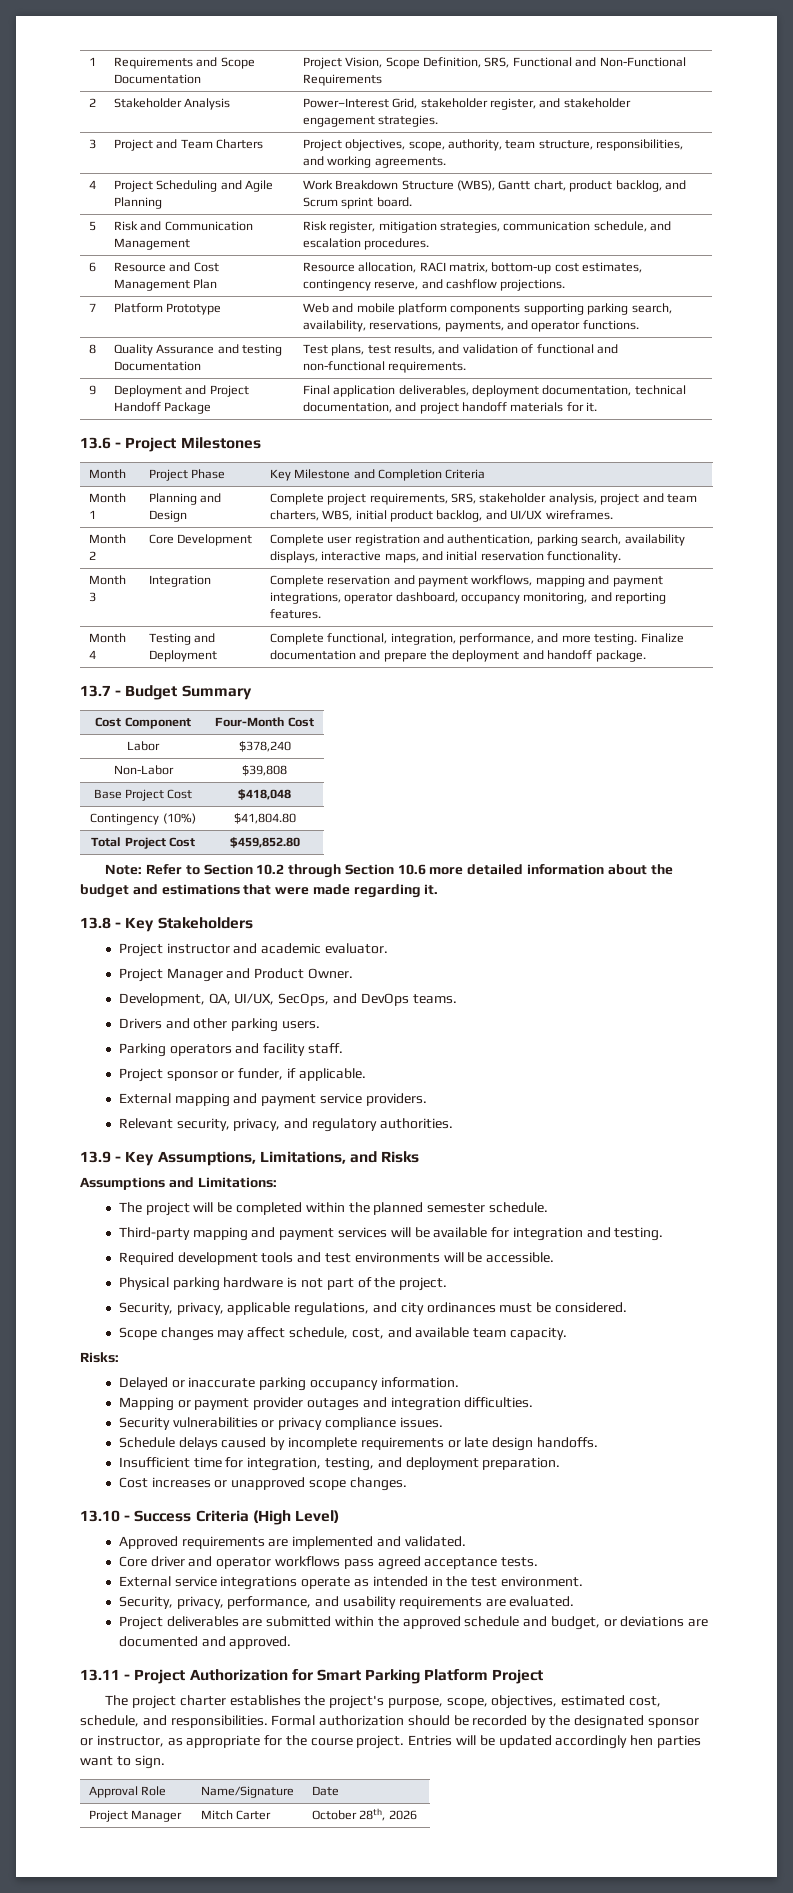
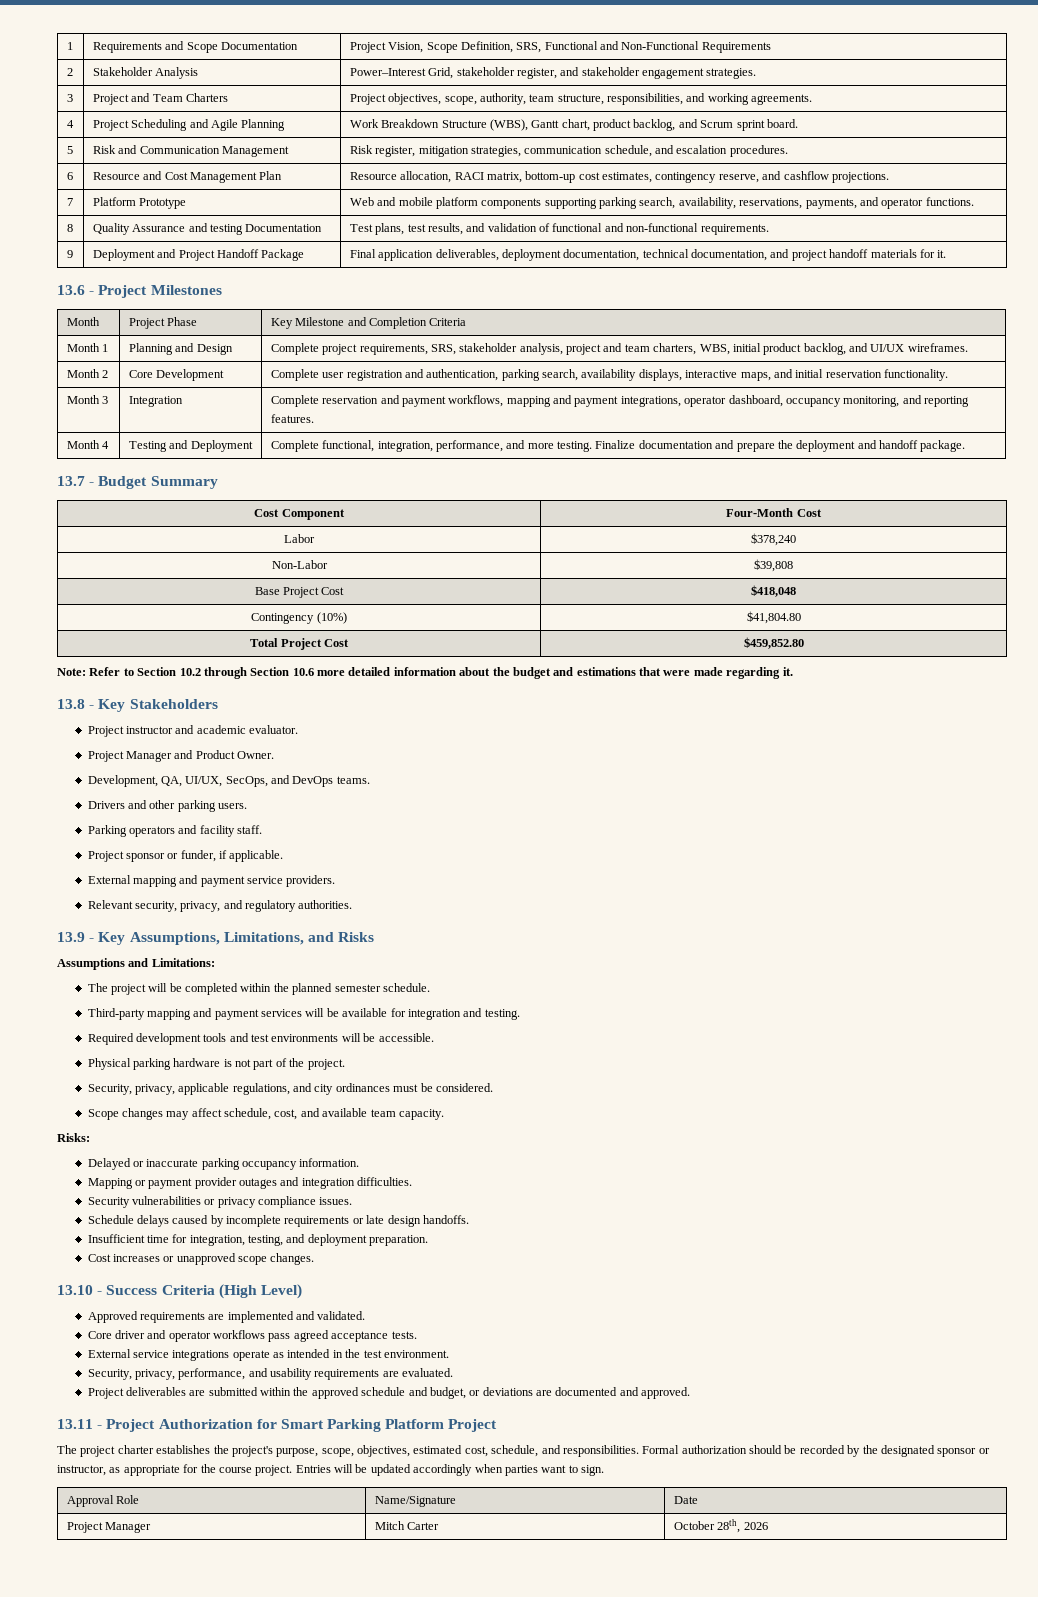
[630,1735,654,1746] hen -> [474,1464,503,1473] when

